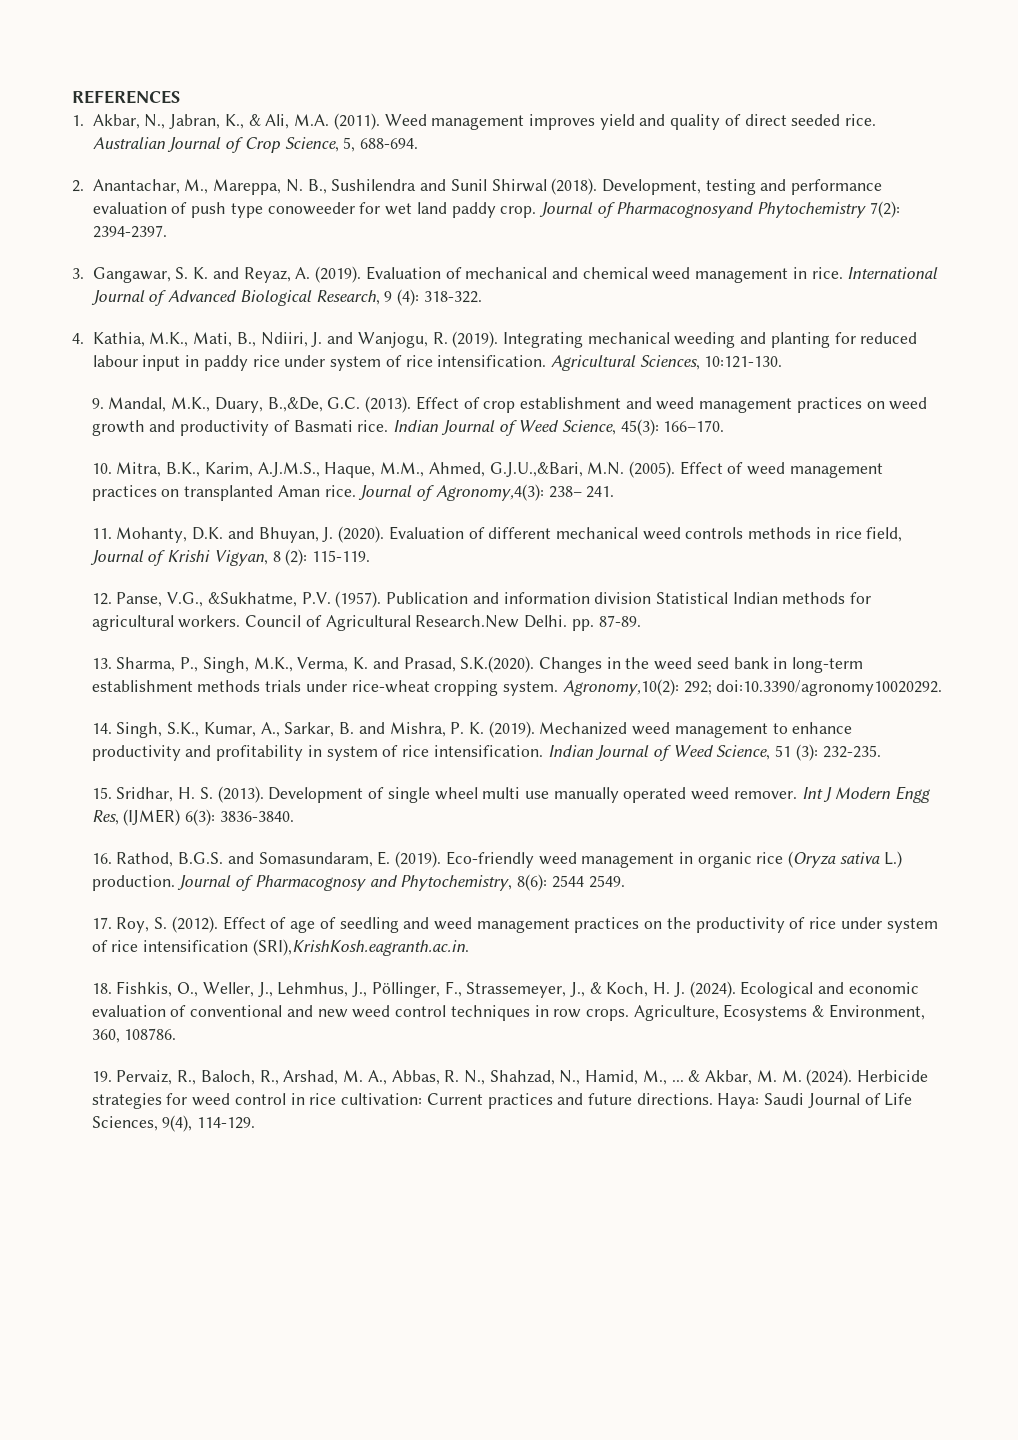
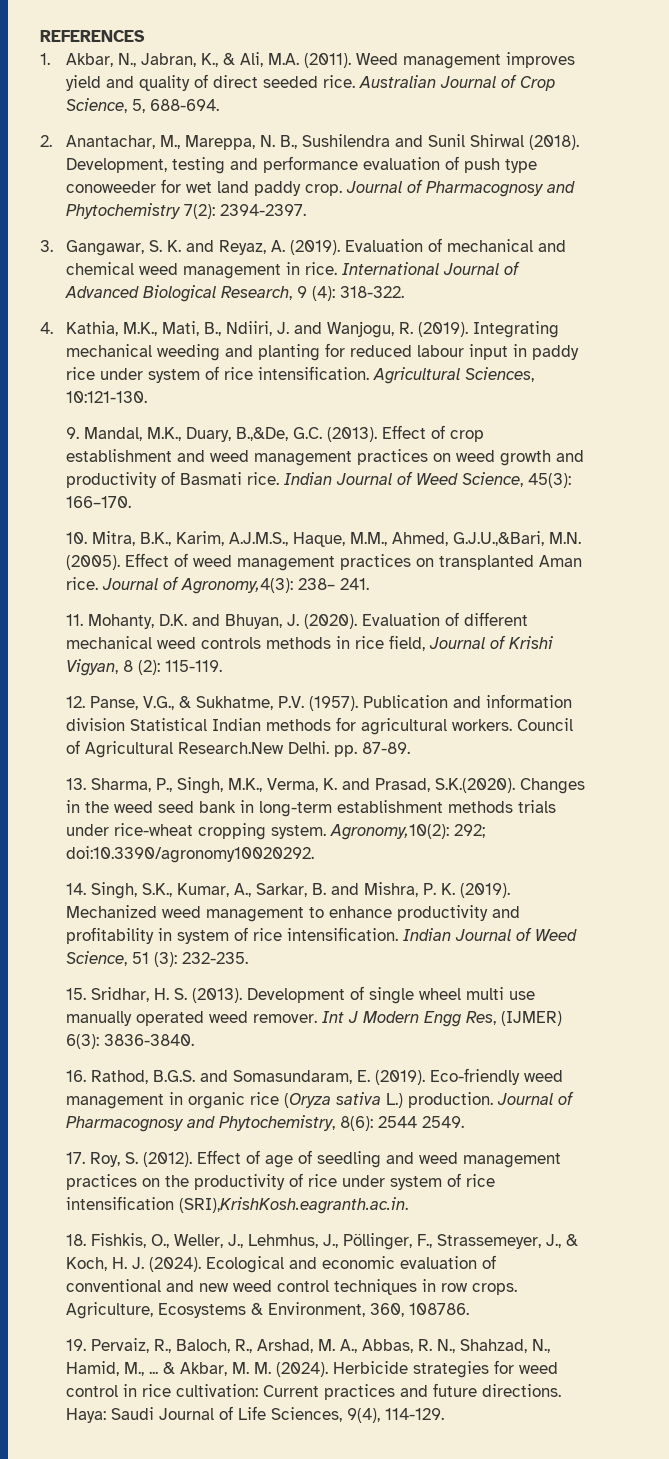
[616,202,755,218] Pharmacognosyand -> [426,181,576,197] Pharmacognosy and
[207,592,297,607] &Sukhatme, -> [179,696,274,710] & Sukhatme,

